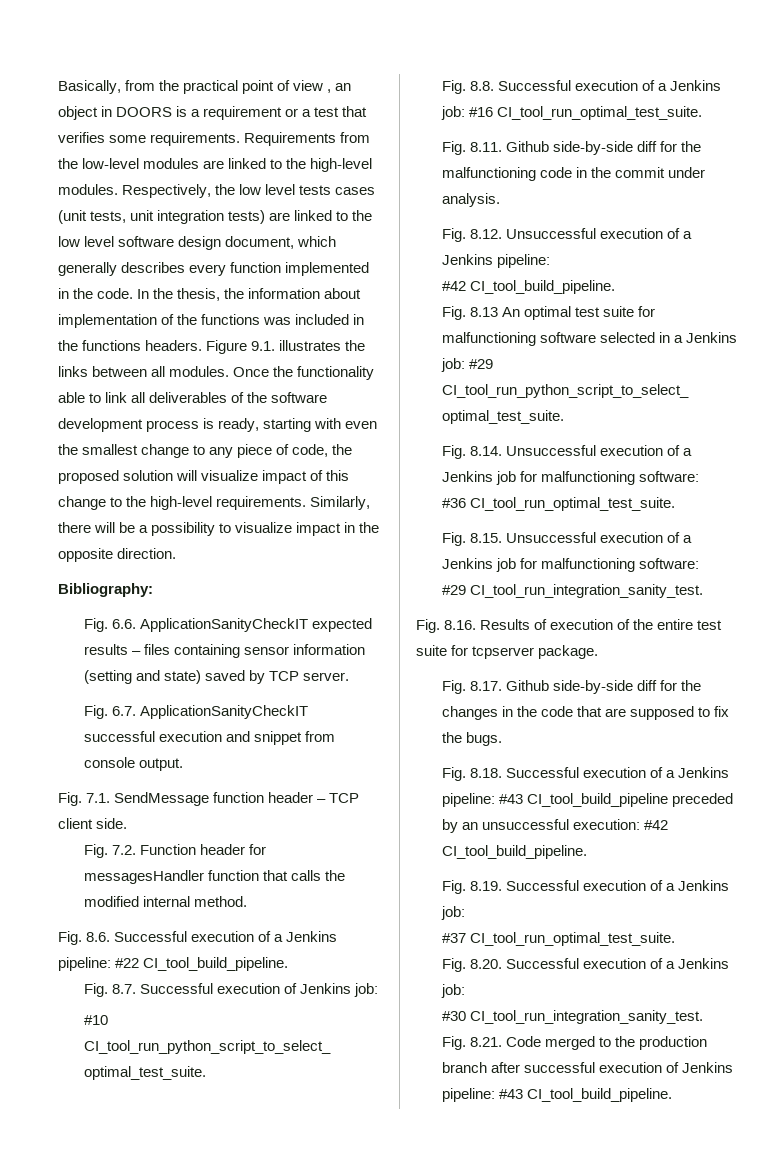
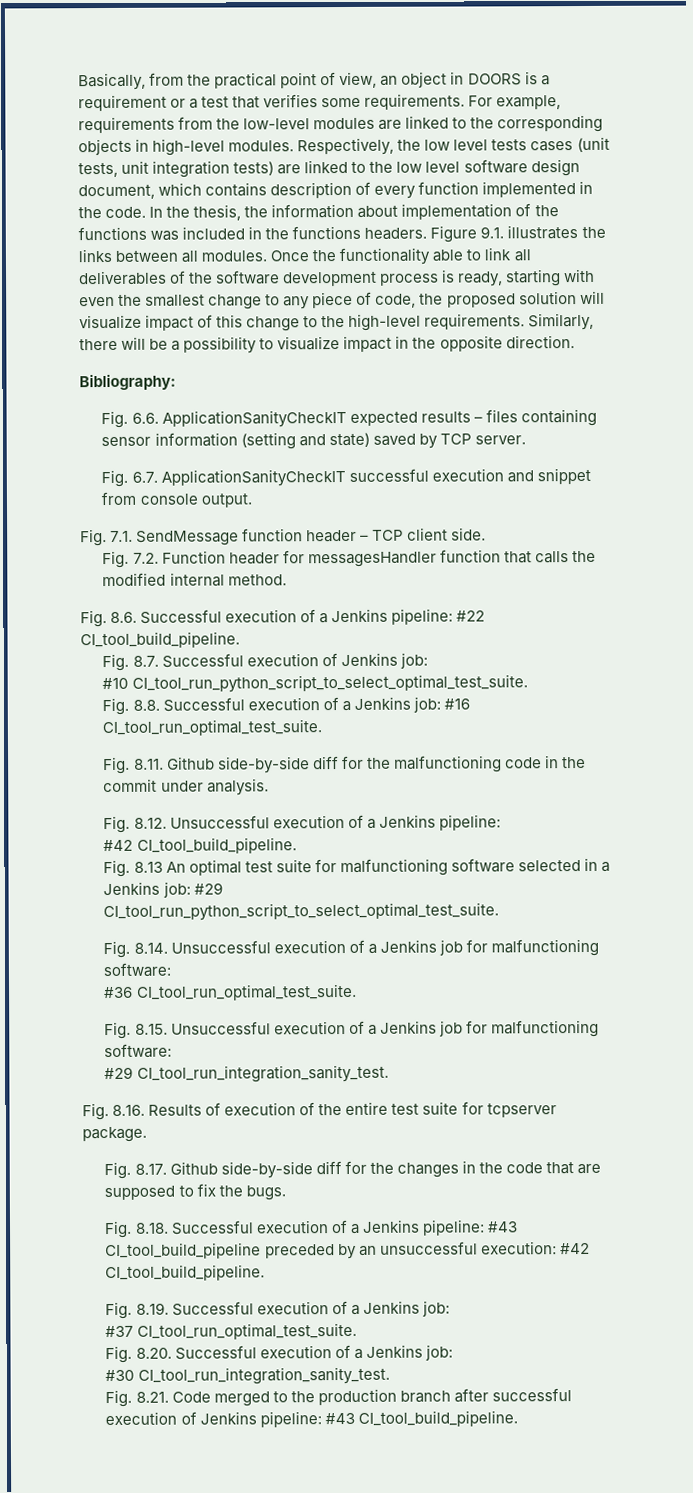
[293,80,332,93] view , -> [339,71,378,89] view,
[244,132,337,146] Requirements -> [468,95,562,110] [78,116,175,134] For example, requirements
(307, 163) none -> [497,114,604,133] [78,138,150,156] corresponding objects in
[58,262,186,276] generally describes -> [205,181,372,199] contains description of

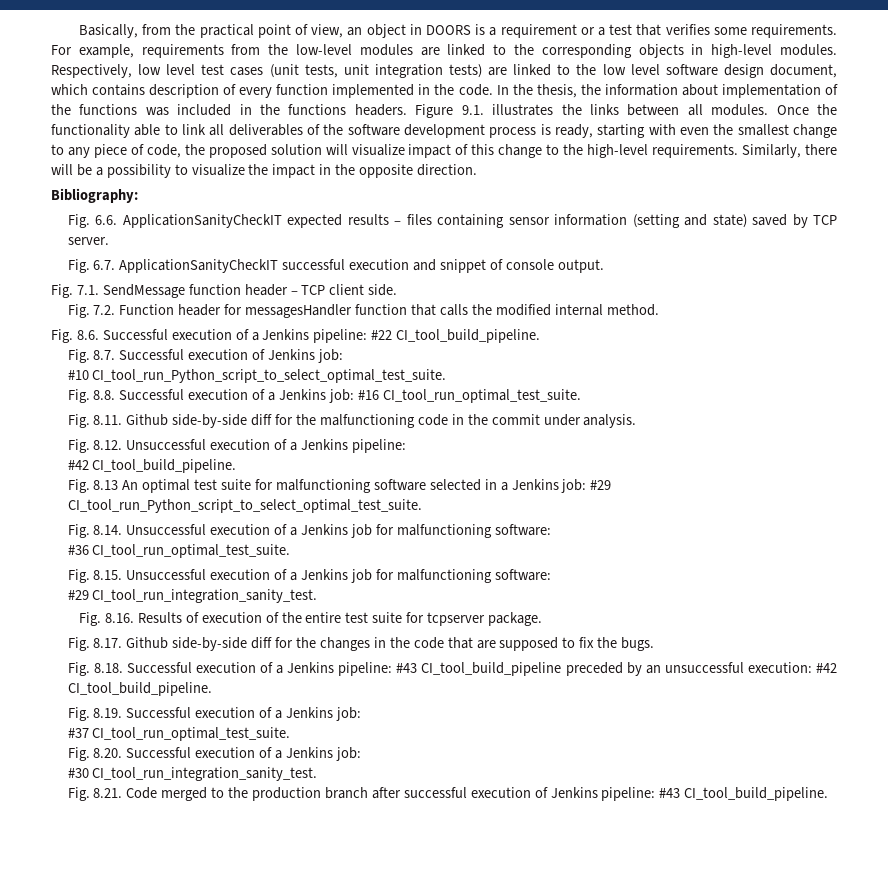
[397,139,528,151] the low level tests -> [138,64,225,75] low level test
(341, 343) none -> [248,164,269,175] the
[101,491,137,506] from -> [489,259,503,270] of
[131,674,528,693] CI_tool_run_python_script_to_select_optimal_test_suite. -> [92,369,447,383] CI_tool_run_Python_script_to_select_optimal_test_suite.
[103,902,500,922] CI_tool_run_python_script_to_select_optimal_test_suite. -> [67,499,422,513] CI_tool_run_Python_script_to_select_optimal_test_suite.

